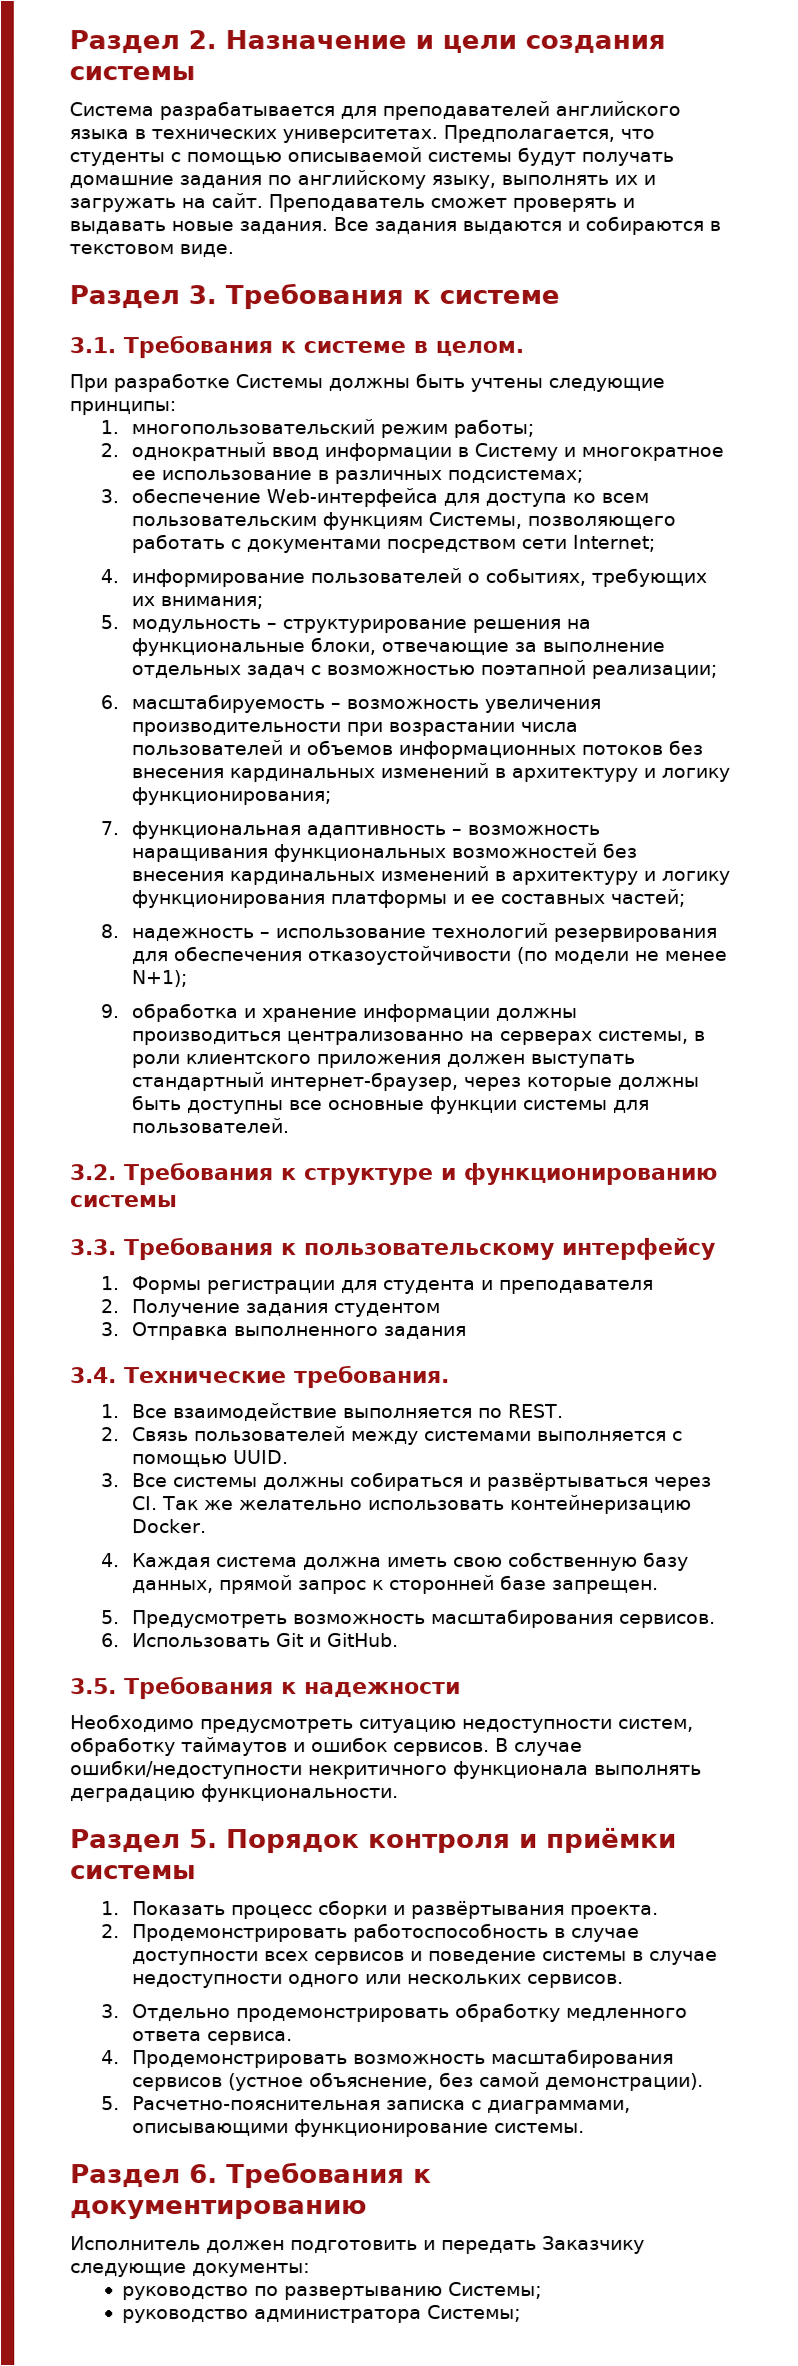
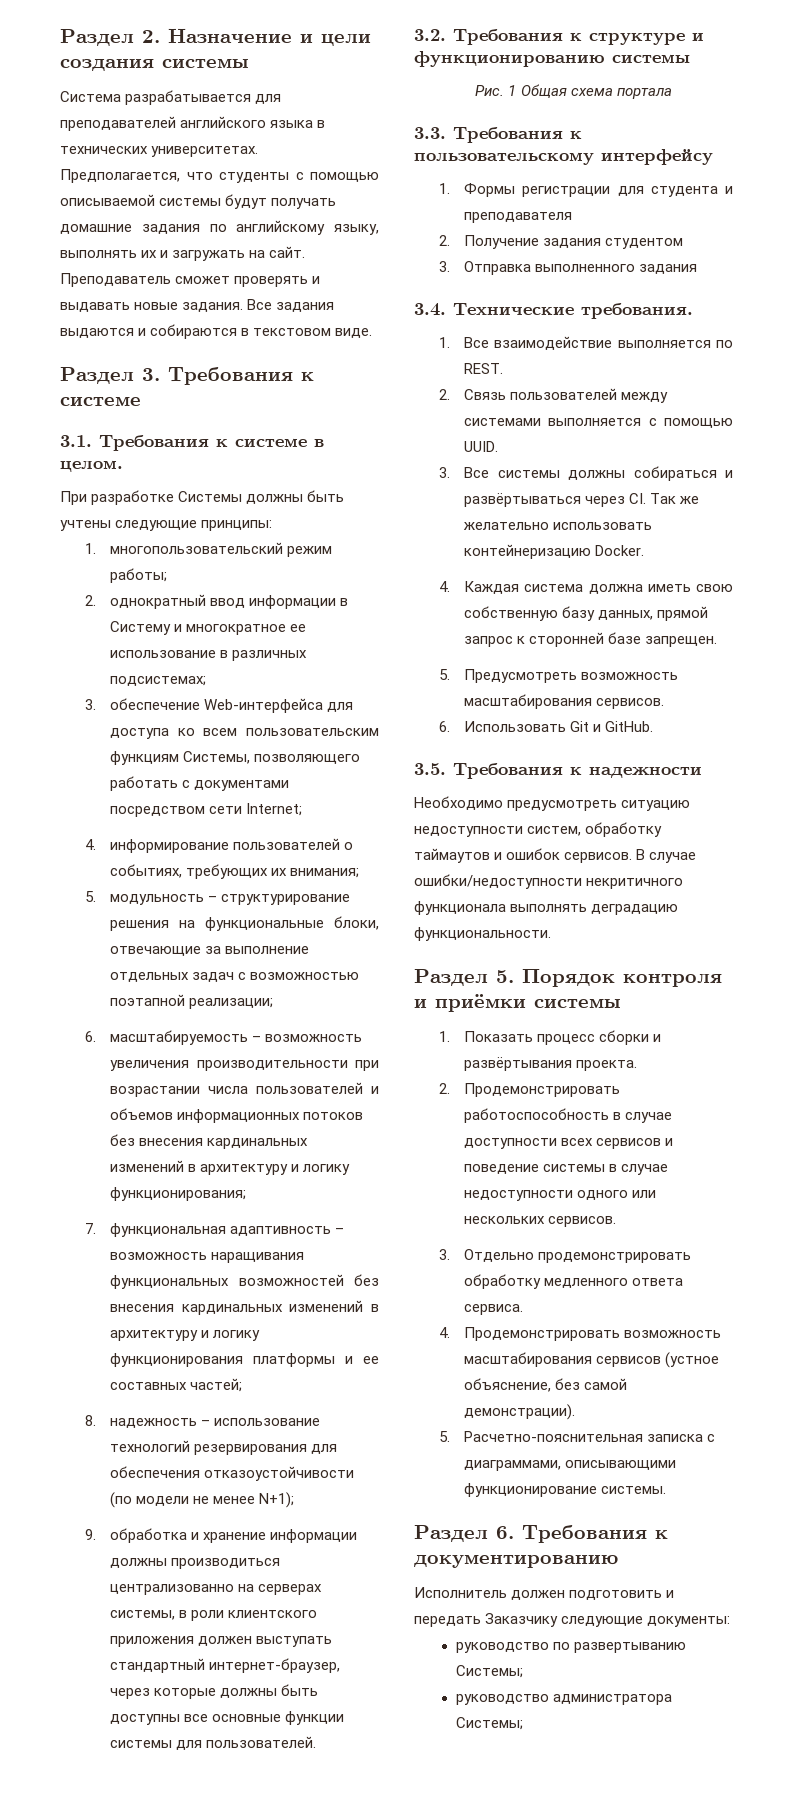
(178, 1201) none -> [475,84,672,99] // Рис. 1 Общая схема портала

